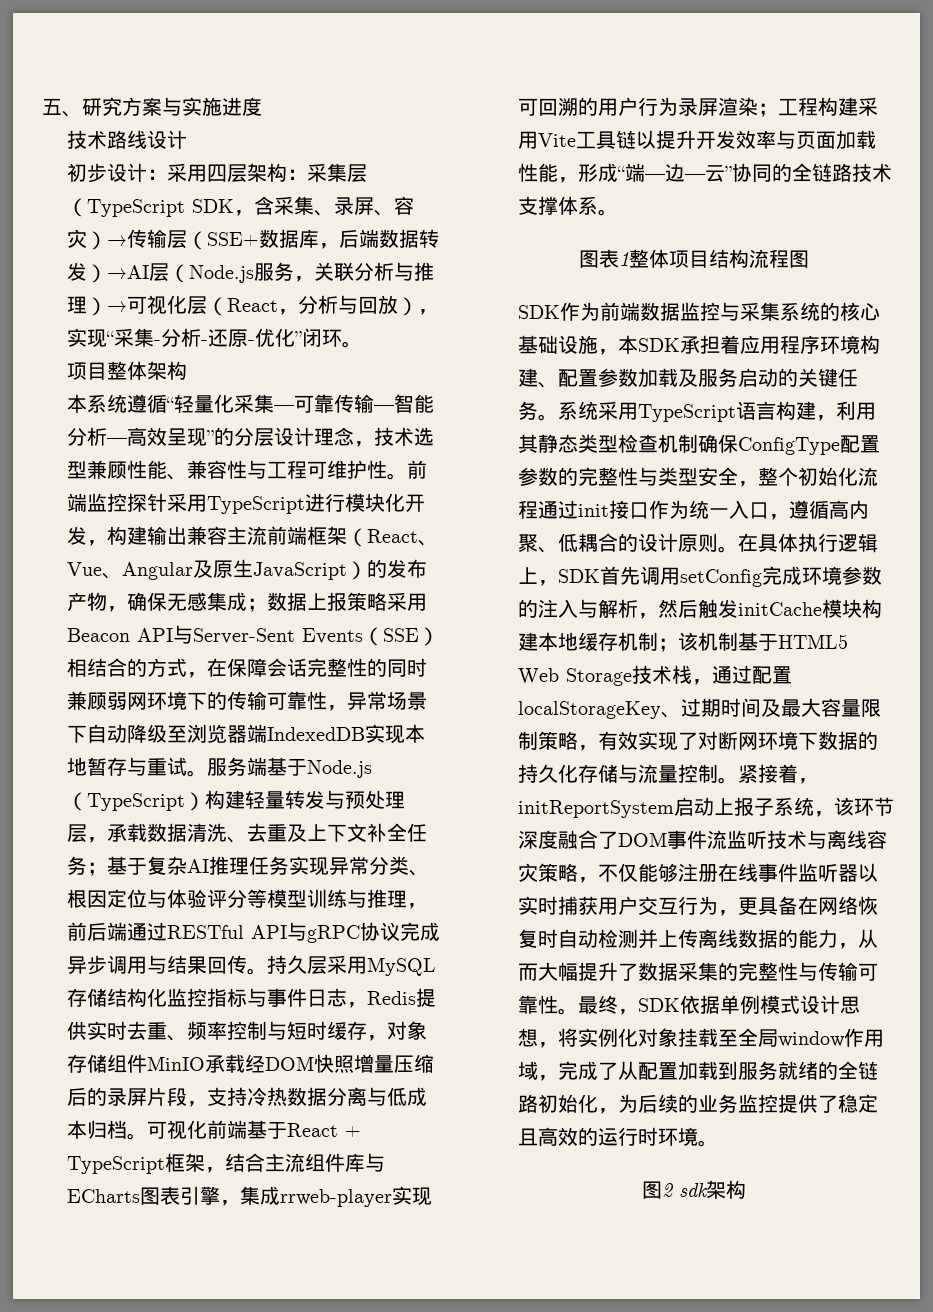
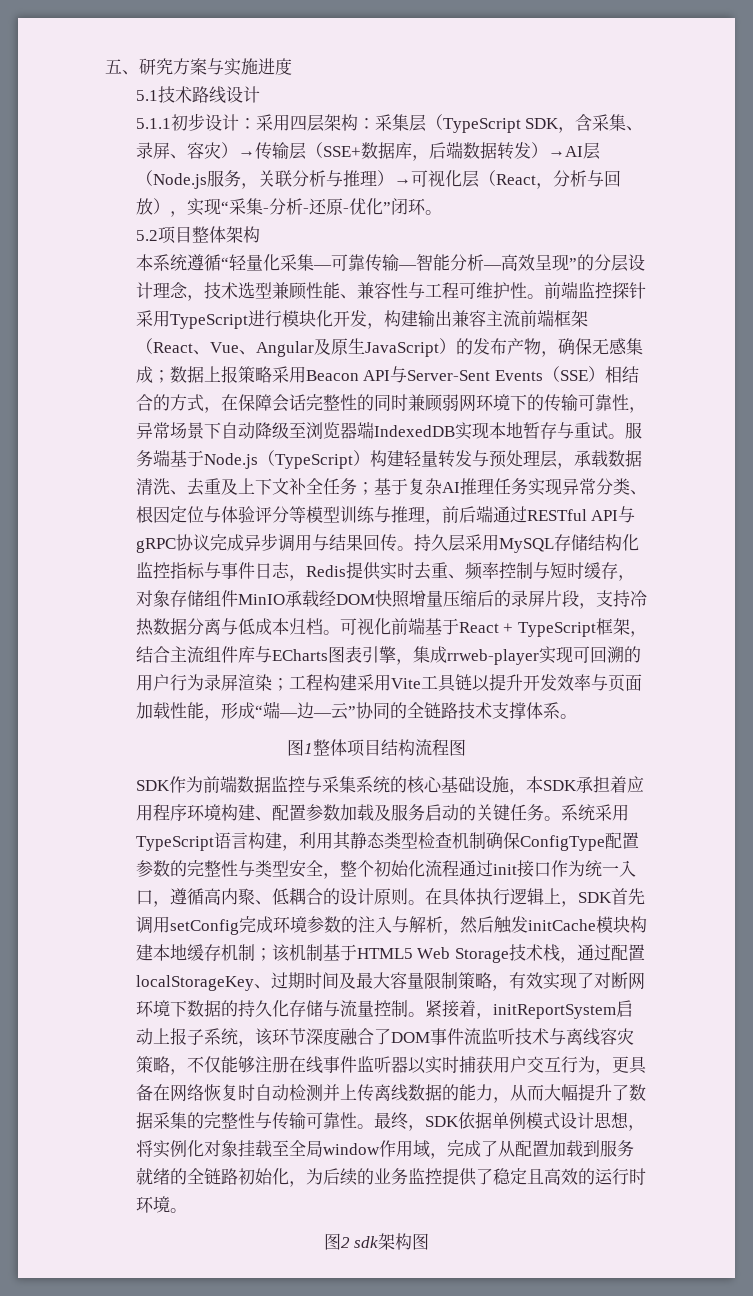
(262, 106) none -> [135,90,158,101] 5.1
(187, 139) none -> [135,118,171,129] 5.1.1
(362, 344) none -> [135,230,158,241] 5.2
[599,249,619,268] 表 -> (304, 747) none
(746, 1189) none -> [412,1233,430,1250] 图

